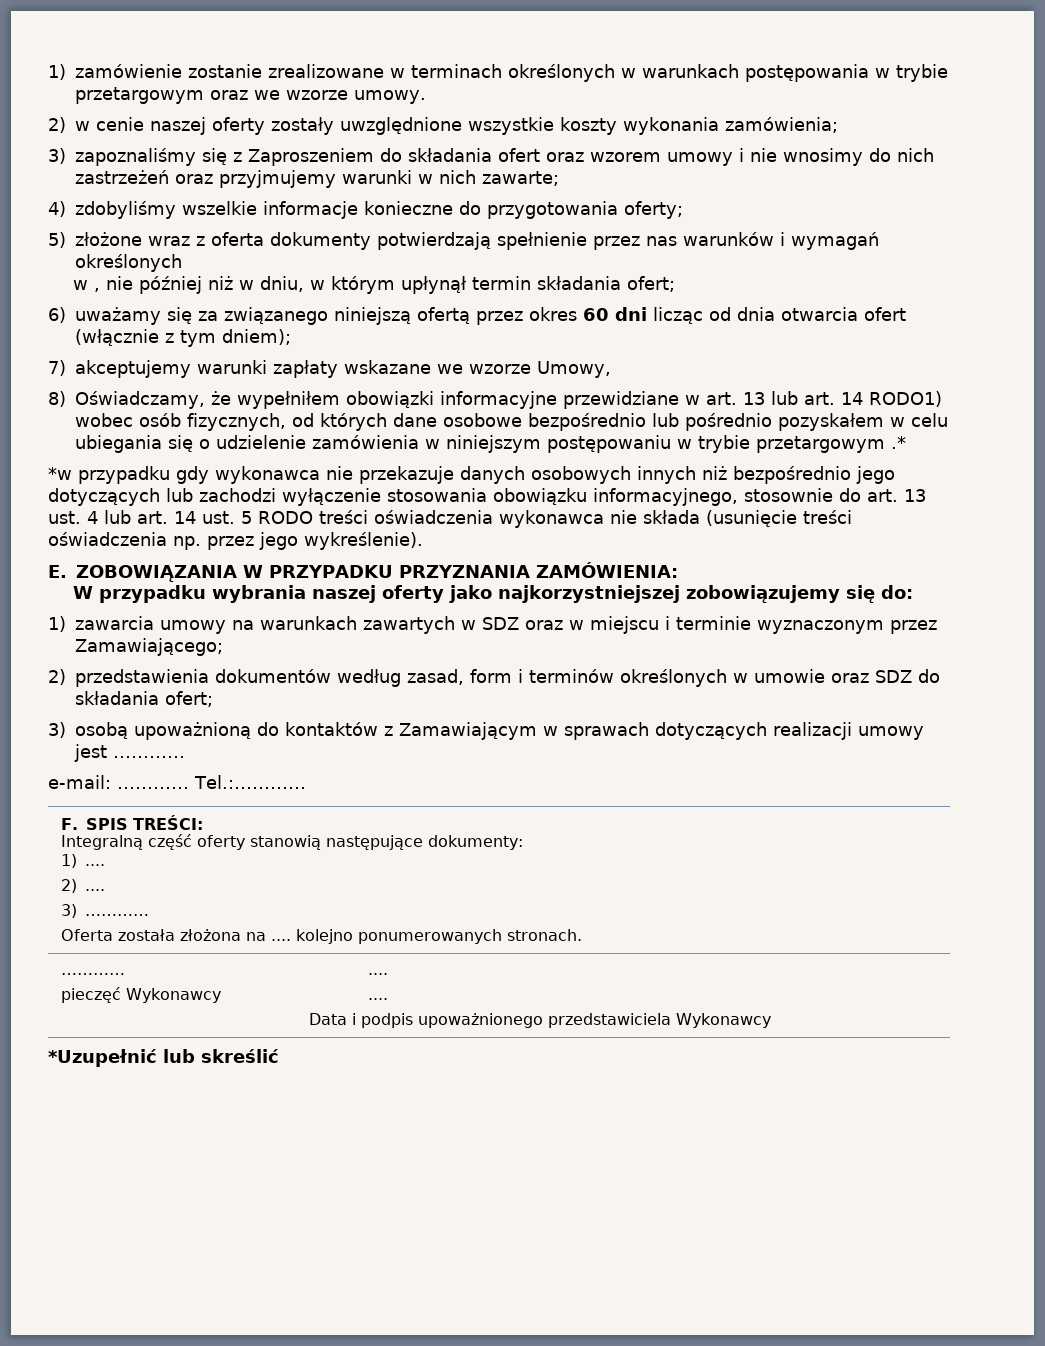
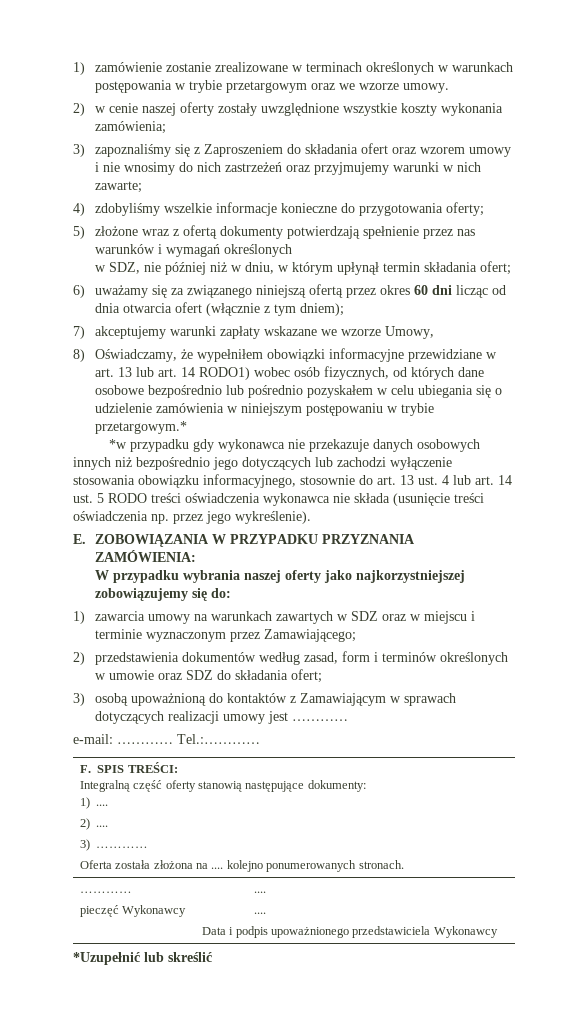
[211,232,264,246] oferta -> [182,225,217,239] ofertą
[93,288,100,292] , -> [108,262,140,274] SDZ,
[756,436,906,453] przetargowym .* -> [94,421,187,434] przetargowym.*

